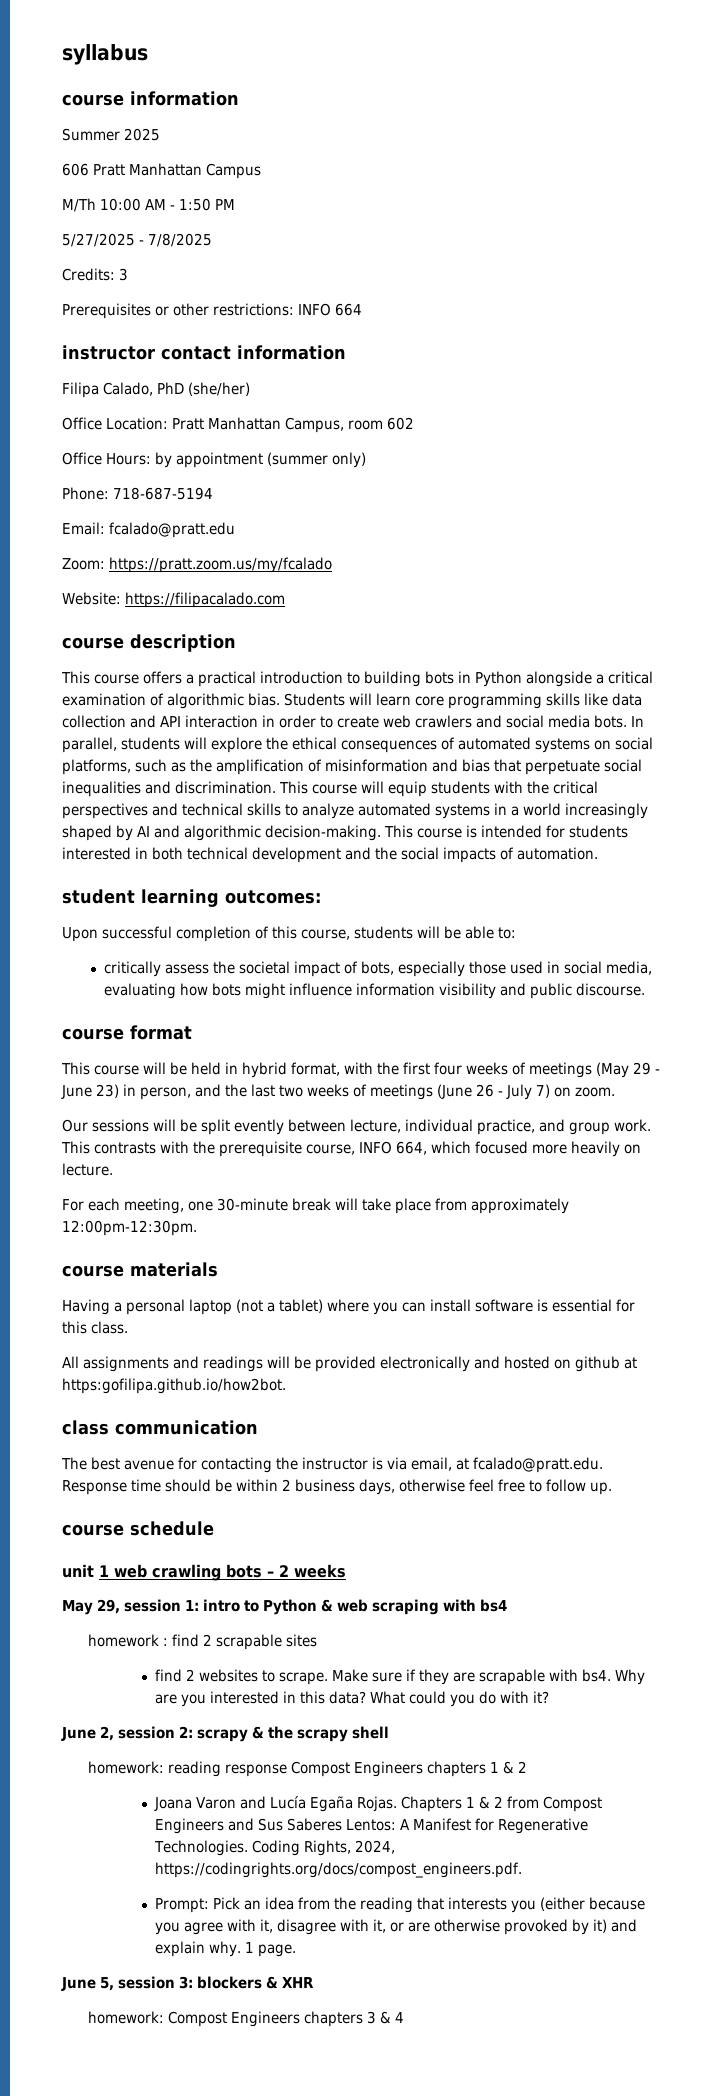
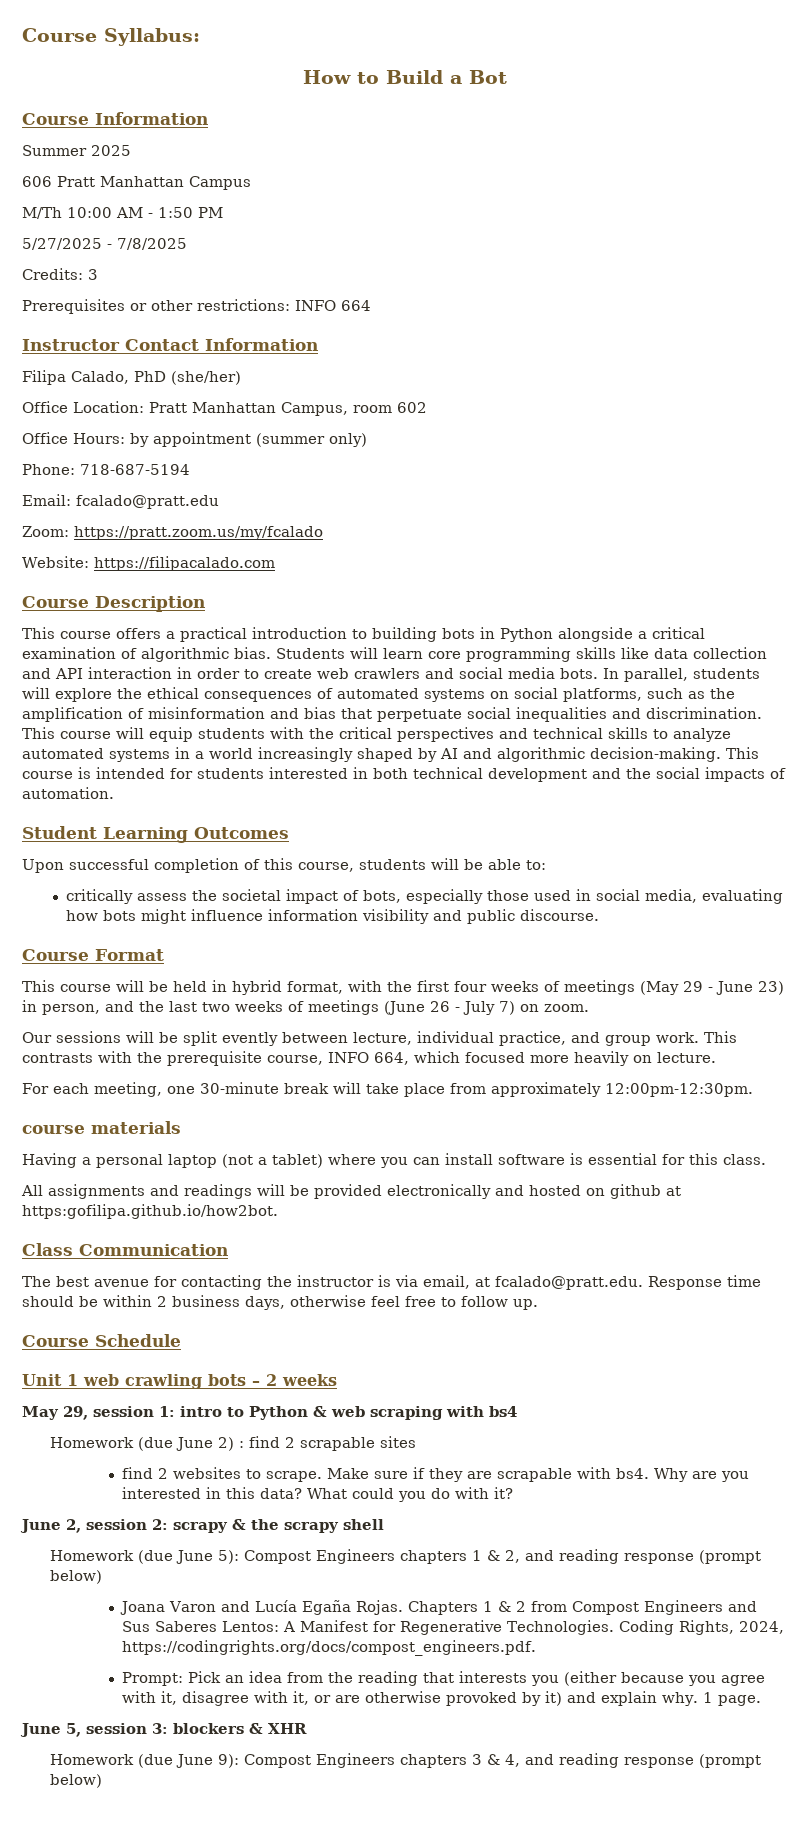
[62,44,148,65] [62,91,239,106] syllabus // course information -> [22,28,200,46] [303,70,507,84] [22,112,208,125] Course Syllabus: // How to Build a Bot // Course Information
[62,345,346,360] instructor contact information -> [22,338,318,351] Instructor Contact Information
[62,634,236,652] course description -> [22,596,205,612] Course Description
[62,889,321,907] student learning outcomes: -> [22,826,289,843] Student Learning Outcomes
[62,1025,192,1040] course format -> [22,949,164,961] Course Format
[62,1420,258,1435] class communication -> [22,1243,228,1256] Class Communication
[62,1521,214,1536] [62,1564,94,1578] course schedule // unit -> [22,1334,181,1347] [22,1374,62,1386] Course Schedule // Unit
[87,1634,159,1647] homework -> [49,1437,234,1451] Homework (due June 2)
[87,1761,287,1777] homework: reading response -> [49,1550,239,1564] Homework (due June 5):
[517,1761,527,1773] 2 -> [504,1549,761,1564] [49,1570,102,1584] 2, and reading response (prompt below)
[87,2011,164,2024] homework: -> [49,1754,239,1768] Homework (due June 9):
[394,2012,404,2023] 4 -> [504,1753,761,1768] [49,1774,102,1788] 4, and reading response (prompt below)

